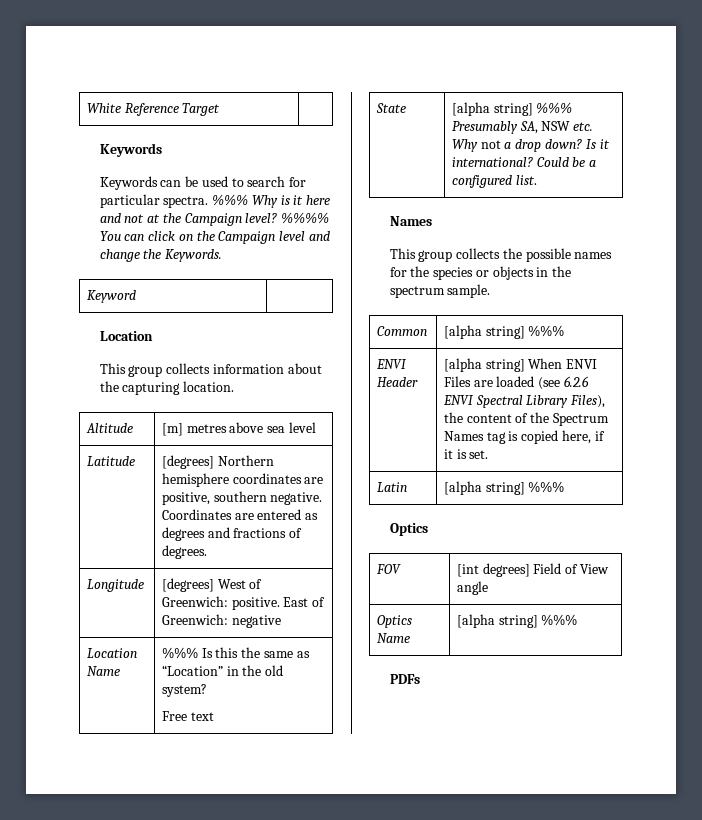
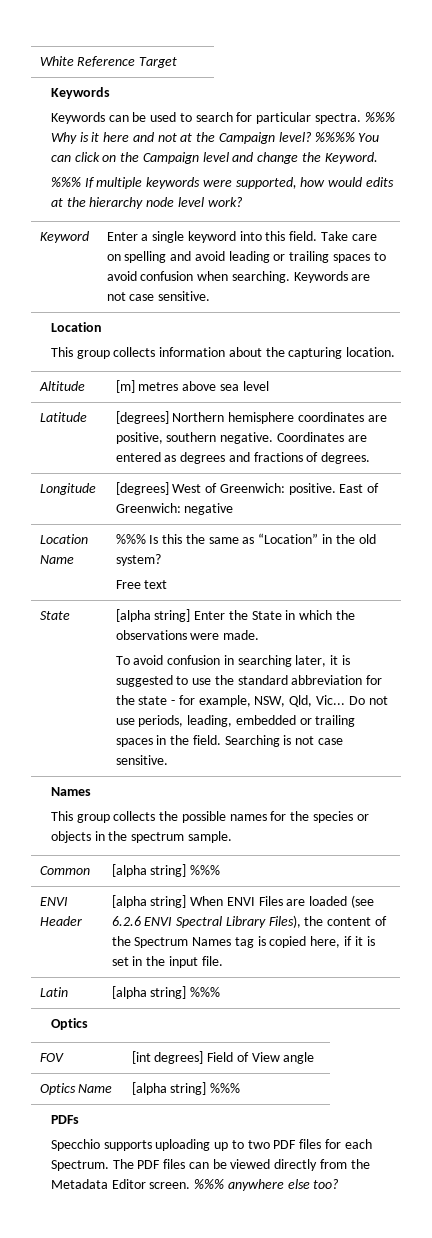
[165,249,223,262] [86,290,136,303] Keywords. // Keyword | -> [324,152,378,164] [50,177,395,189] [50,197,243,209] [39,231,89,243] [106,231,377,243] [106,251,386,263] [106,271,371,283] [106,291,211,301] Keyword. // %%% If multiple keywords were supported, how would edits at the hierarchy node level work? // Keyword | Enter a single keyword into this field. Take care on spelling and avoid leading or trailing spaces to avoid confusion when searching. Keywords are not case sensitive.
[536,102,573,114] [451,121,594,134] [451,139,610,152] [451,157,597,167] [451,175,537,188] %%% Presumably SA, NSW etc. Why not a drop down? Is it international? Could be a configured list. -> [194,610,356,620] [115,630,260,640] [115,655,351,667] [115,675,383,687] [115,695,388,707] [115,715,356,727] [115,735,344,747] [115,755,168,765] Enter the State in which the observations were made. // To avoid confusion in searching later, it is suggested to use the standard abbreviation for the state - for example, NSW, Qld, Vic... Do not use periods, leading, embedded or trailing spaces in the field. Searching is not case sensitive.
[469,450,489,459] set. -> [111,956,223,968] set in the input file.
(420, 679) none -> [50,1139,372,1151] [50,1159,370,1171] [50,1179,340,1191] // Specchio supports uploading up to two PDF files for each Spectrum. The PDF files can be viewed directly from the Metadata Editor screen. %%% anywhere else too?

